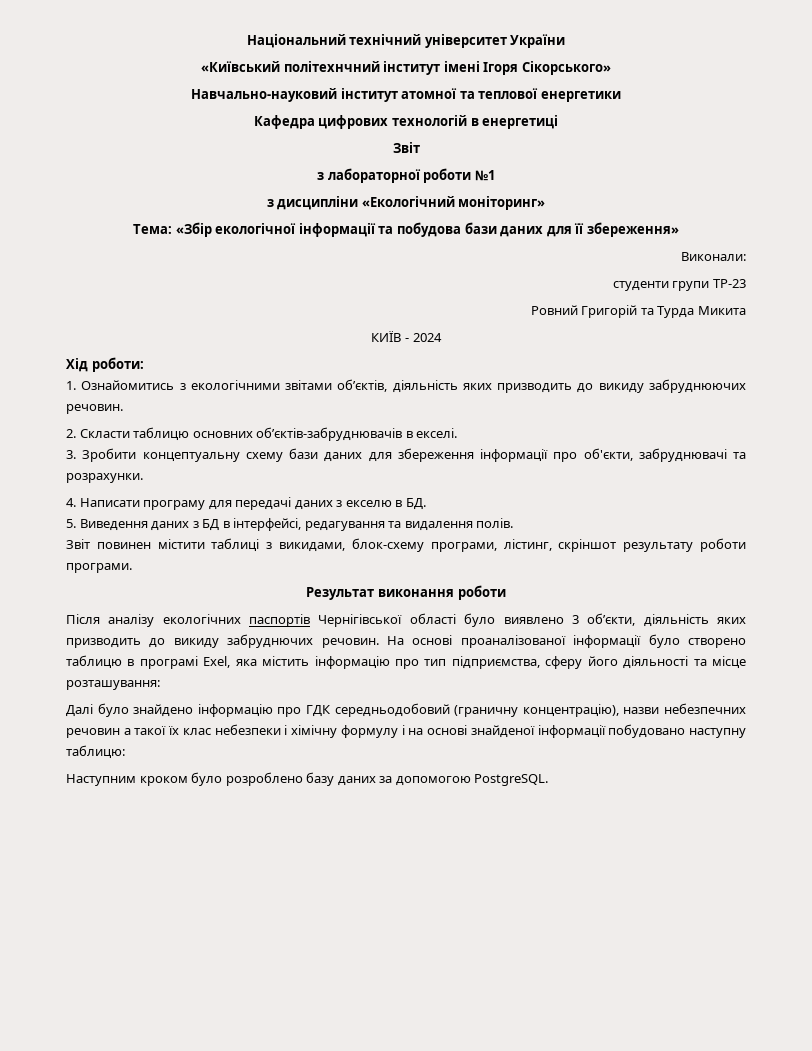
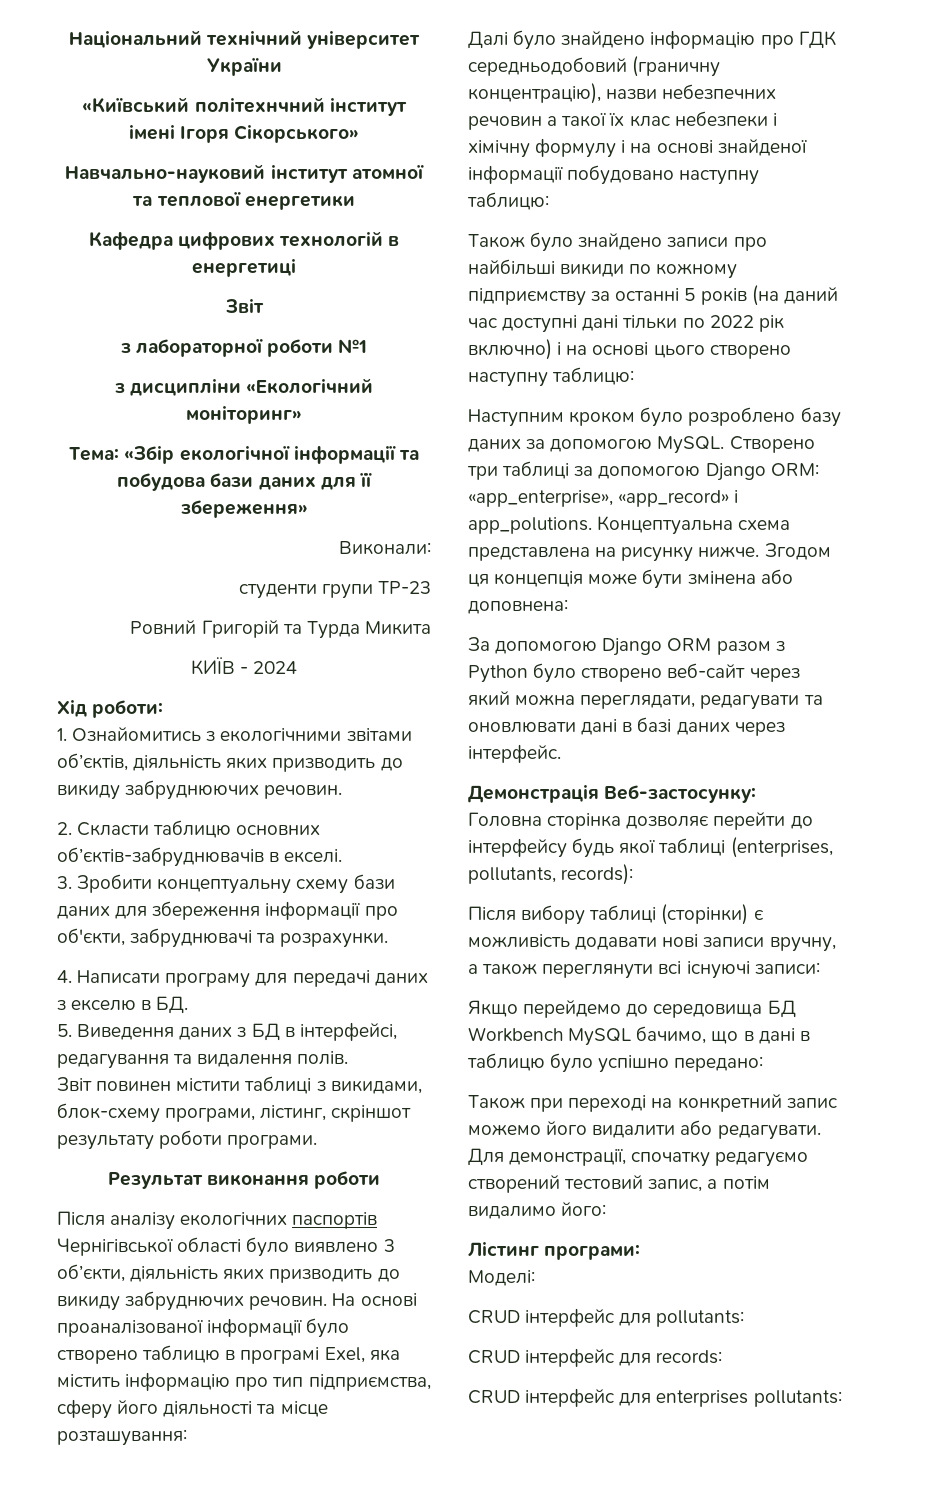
(125, 752) none -> [468,232,767,252] [468,259,738,279] [468,285,838,306] [468,315,784,333] [468,339,791,360] [468,367,635,387] // Також було знайдено записи про найбільші викиди по кожному підприємству за останні 5 років (на даний час доступні дані тільки по 2022 рік включно) і на основі цього створено наступну таблицю:
[474,774,549,786] PostgreSQL. -> [657,436,815,454] [467,461,819,481] [468,490,739,507] [468,516,791,535] [468,543,831,562] [468,569,793,589] [468,599,568,614] [468,637,785,656] [468,663,800,683] [468,691,823,710] [468,717,785,736] [468,744,561,763] [468,785,757,803] [468,812,813,830] [468,837,833,858] [468,864,634,885] [468,904,764,925] [468,934,836,952] [468,961,820,979] [468,1000,796,1018] [468,1026,810,1046] [467,1053,764,1073] [468,1094,838,1112] [468,1120,821,1140] [468,1148,809,1167] [468,1175,770,1193] [468,1202,607,1219] [468,1242,641,1260] [468,1270,535,1286] [468,1308,745,1327] [468,1348,723,1367] [468,1388,842,1407] MySQL. Створено три таблиці за допомогою Django ORM: «app_enterprise», «app_record» і app_polutions. Концептуальна схема представлена на рисунку нижче. Згодом ця концепція може бути змінена або доповнена: // За допомогою Django ORM разом з Python було створено веб-сайт через який можна переглядати, редагувати та оновлювати дані в базі даних через інтерфейс. // Демонстрація Веб-застосунку: // Головна сторінка дозволяє перейти до інтерфейсу будь якої таблиці (enterprises, pollutants, records): // Після вибору таблиці (сторінки) є можливість додавати нові записи вручну, а також переглянути всі існуючі записи: // Якщо перейдемо до середовища БД Workbench MySQL бачимо, що в дані в таблицю було успішно передано: // Також при переході на конкретний запис можемо його видалити або редагувати. Для демонстрації, спочатку редагуємо створений тестовий запис, а потім видалимо його: // Лістинг програми: // Моделі: // CRUD інтерфейс для pollutants: // CRUD інтерфейс для records: // CRUD інтерфейс для enterprises pollutants:

